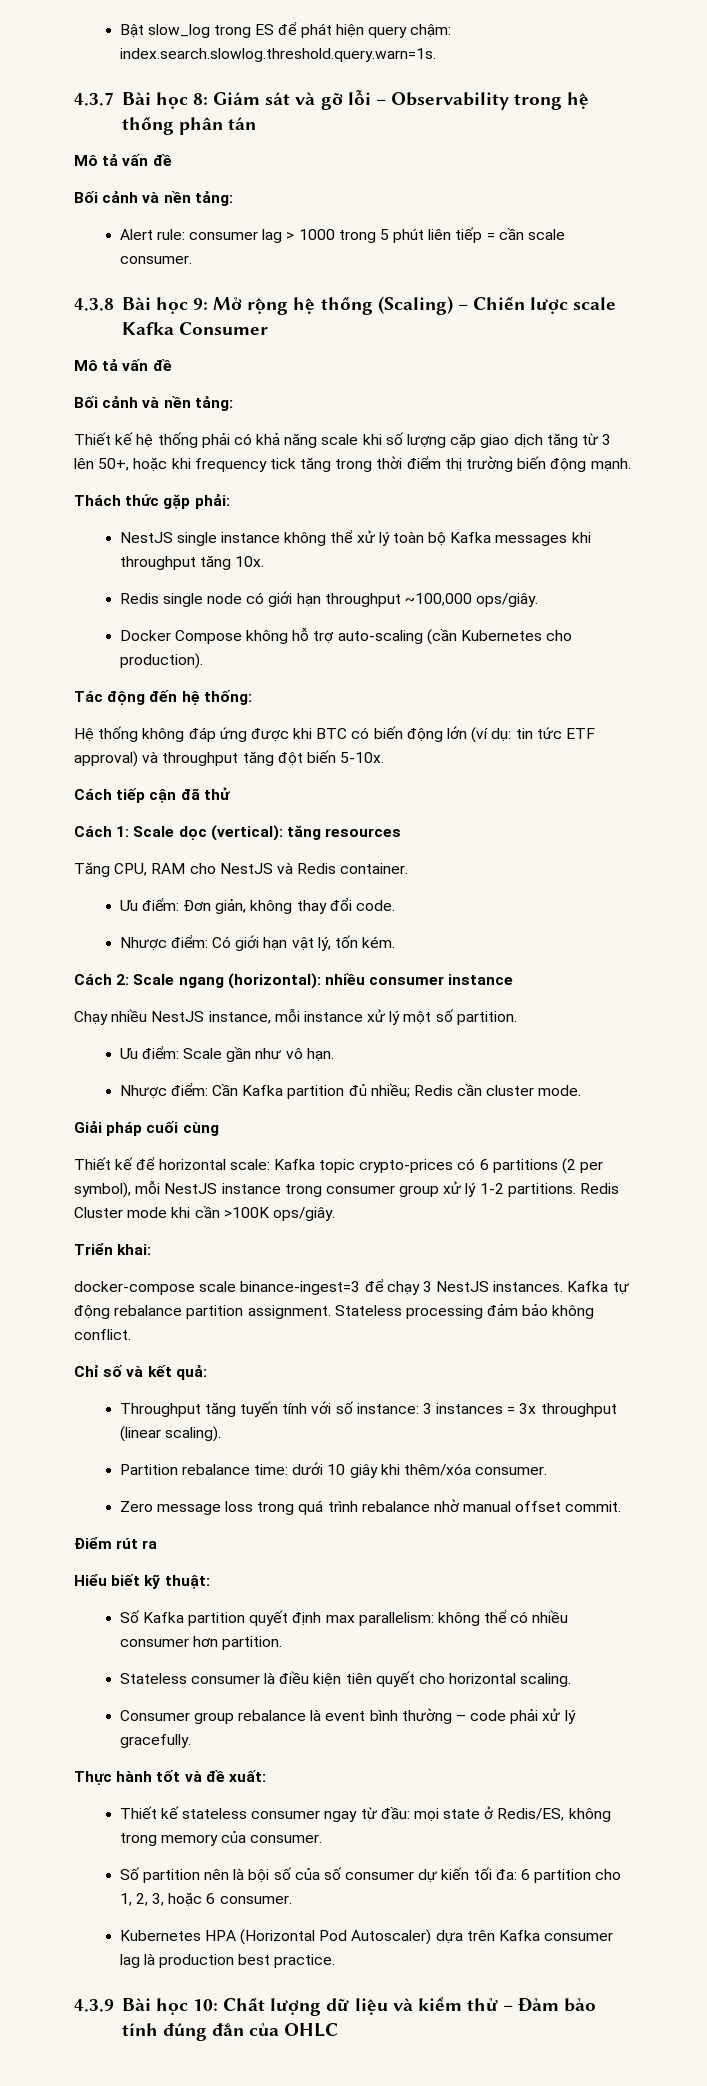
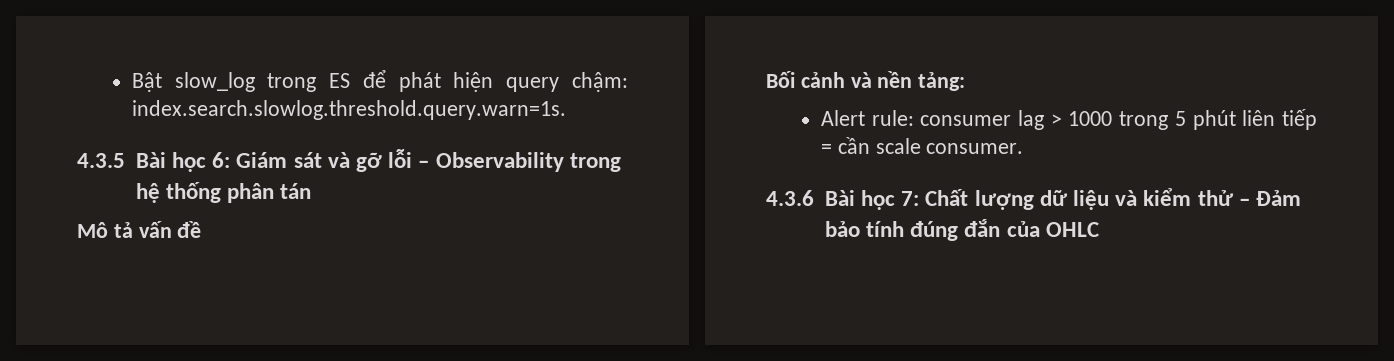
[74,92,209,109] 4.3.7 Bài học 8: -> [77,152,231,172] 4.3.5 Bài học 6:
[74,296,617,315] [121,322,268,335] [74,359,172,371] [74,396,233,411] [74,432,612,448] [74,456,631,472] [74,494,230,509] [119,530,591,546] [119,555,264,570] [119,591,539,607] [119,627,573,645] [119,653,203,669] [74,690,252,705] [74,726,595,743] [74,750,385,767] [74,787,230,803] [74,825,402,841] [74,862,409,877] [119,898,395,914] [119,935,396,951] [74,973,514,989] [74,1008,517,1025] [119,1046,334,1062] [119,1083,582,1099] [74,1121,219,1136] [74,1157,604,1174] [74,1180,620,1198] [74,1206,335,1221] [74,1243,152,1255] [74,1279,630,1295] [74,1304,595,1319] [74,1329,131,1340] [74,1365,207,1380] [119,1401,617,1417] [119,1426,221,1442] [119,1462,548,1478] [119,1499,622,1515] [74,1537,158,1549] [74,1574,210,1589] [119,1610,569,1626] [119,1636,282,1650] [119,1671,572,1687] [119,1708,576,1724] [119,1734,191,1748] [74,1770,266,1785] [119,1806,611,1822] [119,1831,323,1846] [119,1867,622,1883] [119,1892,292,1907] [119,1929,614,1945] [119,1953,336,1968] [74,1998,219,2015] 4.3.8 Bài học 9: Mở rộng hệ thống (Scaling) – Chiến lược scale Kafka Consumer // Mô tả vấn đề // Bối cảnh và nền tảng: // Thiết kế hệ thống phải có khả năng scale khi số lượng cặp giao dịch tăng từ 3 lên 50+, hoặc khi frequency tick tăng trong thời điểm thị trường biến động mạnh. // Thách thức gặp phải: // NestJS single instance không thể xử lý toàn bộ Kafka messages khi throughput tăng 10x. // Redis single node có giới hạn throughput ~100,000 ops/giây. // Docker Compose không hỗ trợ auto-scaling (cần Kubernetes cho production). // Tác động đến hệ thống: // Hệ thống không đáp ứng được khi BTC có biến động lớn (ví dụ: tin tức ETF approval) và throughput tăng đột biến 5-10x. // Cách tiếp cận đã thử // Cách 1: Scale dọc (vertical): tăng resources // Tăng CPU, RAM cho NestJS và Redis container. // Ưu điểm: Đơn giản, không thay đổi code. // Nhược điểm: Có giới hạn vật lý, tốn kém. // Cách 2: Scale ngang (horizontal): nhiều consumer instance // Chạy nhiều NestJS instance, mỗi instance xử lý một số partition. // Ưu điểm: Scale gần như vô hạn. // Nhược điểm: Cần Kafka partition đủ nhiều; Redis cần cluster mode. // Giải pháp cuối cùng // Thiết kế để horizontal scale: Kafka topic crypto-prices có 6 partitions (2 per symbol), mỗi NestJS instance trong consumer group xử lý 1-2 partitions. Redis Cluster mode khi cần >100K ops/giây. // Triển khai: // docker-compose scale binance-ingest=3 để chạy 3 NestJS instances. Kafka tự động rebalance partition assignment. Stateless processing đảm bảo không conflict. // Chỉ số và kết quả: // Throughput tăng tuyến tính với số instance: 3 instances = 3x throughput (linear scaling). // Partition rebalance time: dưới 10 giây khi thêm/xóa consumer. // Zero message loss trong quá trình rebalance nhờ manual offset commit. // Điểm rút ra // Hiểu biết kỹ thuật: // Số Kafka partition quyết định max parallelism: không thể có nhiều consumer hơn partition. // Stateless consumer là điều kiện tiên quyết cho horizontal scaling. // Consumer group rebalance là event bình thường – code phải xử lý gracefully. // Thực hành tốt và đề xuất: // Thiết kế stateless consumer ngay từ đầu: mọi state ở Redis/ES, không trong memory của consumer. // Số partition nên là bội số của số consumer dự kiến tối đa: 6 partition cho 1, 2, 3, hoặc 6 consumer. // Kubernetes HPA (Horizontal Pod Autoscaler) dựa trên Kafka consumer lag là production best practice. // 4.3.9 Bài học 10: -> [766,190,920,210] 4.3.6 Bài học 7:

